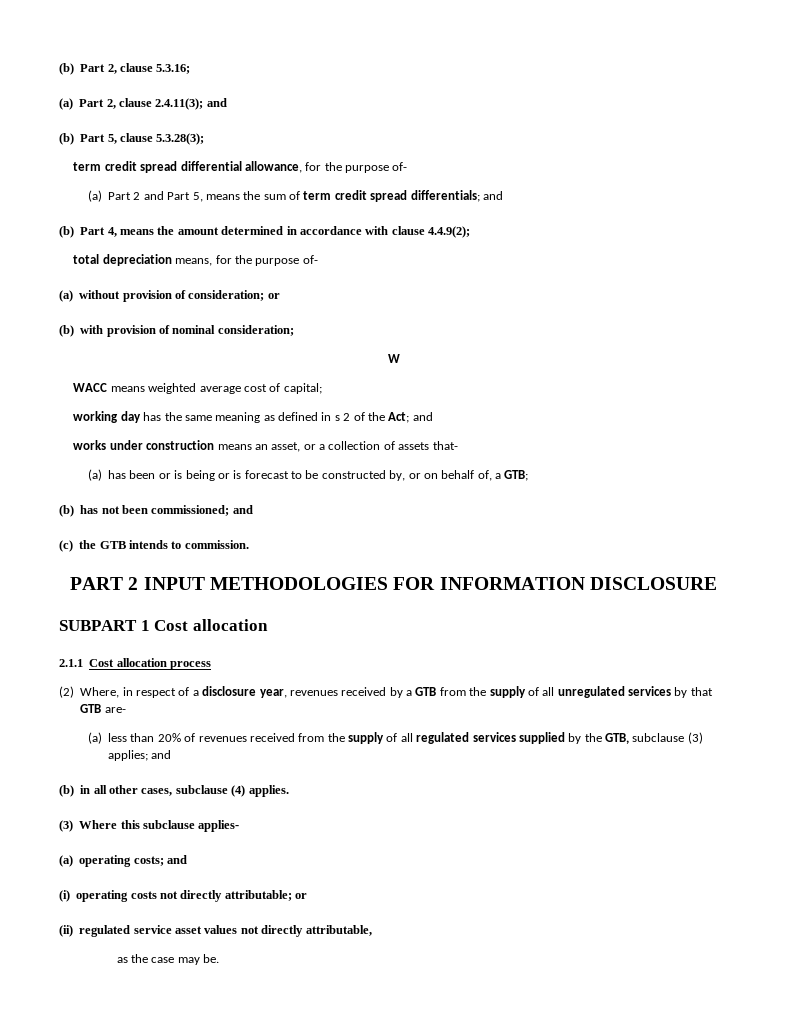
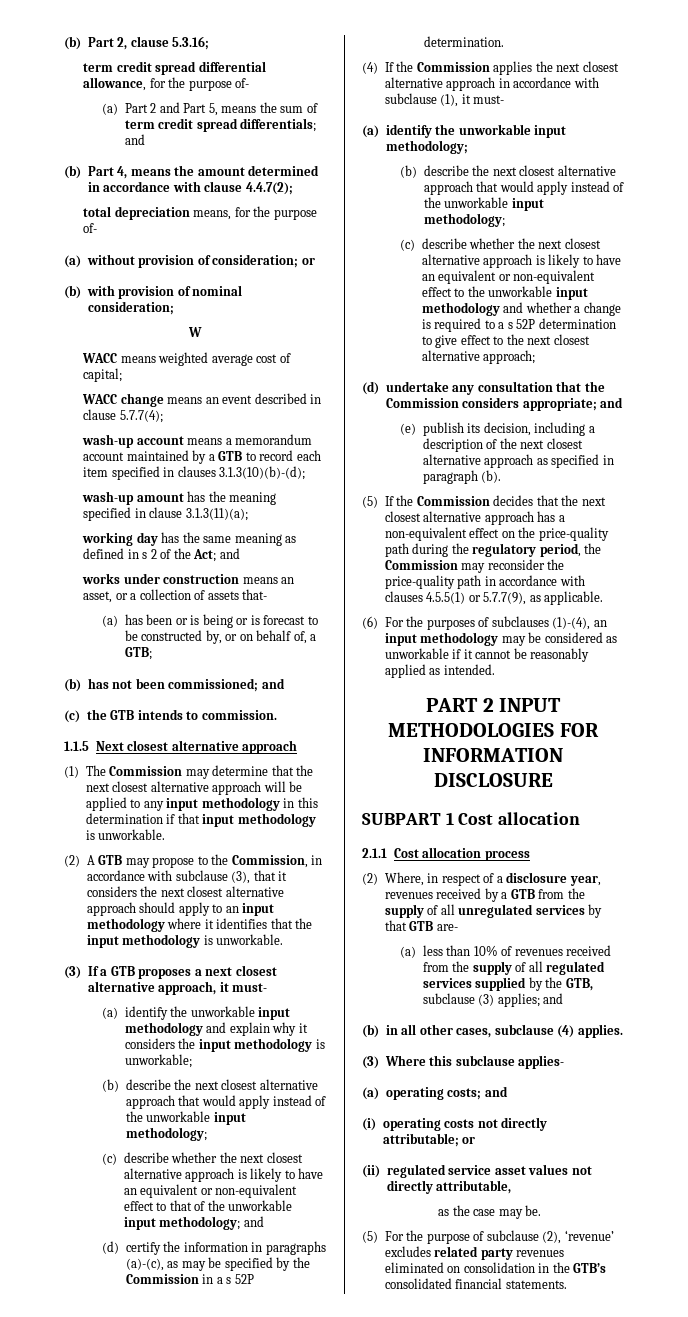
[59,98,227,110] [59,133,205,145] // (a) Part 2, clause 2.4.11(3); and // (b) Part 5, clause 5.3.28(3); -> (210, 43) none
[428,226,470,238] 4.4.9(2); -> [245,182,293,195] 4.4.7(2);
(322, 388) none -> [82,393,322,407] [83,409,163,423] [82,434,313,448] [83,450,321,464] [83,466,306,480] [82,491,277,505] [83,507,248,521] // WACC change means an event described in clause 5.7.7(4); // wash-up account means a memorandum account maintained by a GTB to record each item specified in clauses 3.1.3(10)(b)-(d); // wash-up amount has the meaning specified in clause 3.1.3(11)(a);
(249, 544) none -> [64,740,298,754] [64,765,314,779] [85,781,303,795] [85,797,318,811] [85,813,316,827] [85,829,166,840] [64,854,323,868] [86,870,288,884] [86,886,284,897] [86,902,275,916] [86,918,313,932] [86,934,284,948] [64,965,277,979] [87,981,268,995] [102,1006,291,1020] [124,1022,308,1036] [124,1038,325,1052] [124,1054,192,1068] [102,1079,318,1092] [125,1095,327,1109] [125,1111,246,1125] [125,1127,207,1141] [102,1152,303,1165] [123,1168,324,1182] [123,1184,298,1198] [123,1200,293,1211] [123,1216,264,1230] [102,1241,326,1255] [125,1257,310,1271] [125,1274,254,1284] [423,36,504,47] [362,61,619,75] [384,77,599,91] [384,93,505,107] [362,124,567,138] [385,140,468,154] [400,165,616,178] [423,181,625,195] [423,197,544,211] [423,213,505,227] [400,238,601,251] [421,254,622,268] [421,270,596,284] [421,286,588,300] [421,302,621,316] [421,318,616,332] [421,334,590,348] [421,350,536,364] [362,381,605,395] [385,397,624,411] [400,422,595,436] [422,438,583,452] [422,454,614,468] [422,470,502,484] [362,495,606,508] [384,511,565,525] [384,527,609,541] [384,543,602,557] [384,559,565,573] [384,575,585,589] [384,591,604,605] [362,616,607,630] [384,632,618,646] [384,648,590,662] [384,664,495,678] // 1.1.5 Next closest alternative approach // (1) The Commission may determine that the next closest alternative approach will be applied to any input methodology in this determination if that input methodology is unworkable. // (2) A GTB may propose to the Commission, in accordance with subclause (3), that it considers the next closest alternative approach should apply to an input methodology where it identifies that the input methodology is unworkable. // (3) If a GTB proposes a next closest alternative approach, it must- // (a) identify the unworkable input methodology and explain why it considers the input methodology is unworkable; // (b) describe the next closest alternative approach that would apply instead of the unworkable input methodology; // (c) describe whether the next closest alternative approach is likely to have an equivalent or non-equivalent effect to that of the unworkable input methodology; and // (d) certify the information in paragraphs (a)-(c), as may be specified by the Commission in a s 52P determination. // (4) If the Commission applies the next closest alternative approach in accordance with subclause (1), it must- // (a) identify the unworkable input methodology; // (b) describe the next closest alternative approach that would apply instead of the unworkable input methodology; // (c) describe whether the next closest alternative approach is likely to have an equivalent or non-equivalent effect to the unworkable input methodology and whether a change is required to a s 52P determination to give effect to the next closest alternative approach; // (d) undertake any consultation that the Commission considers appropriate; and // (e) publish its decision, including a description of the next closest alternative approach as specified in paragraph (b). // (5) If the Commission decides that the next closest alternative approach has a non-equivalent effect on the price-quality path during the regulatory period, the Commission may reconsider the price-quality path in accordance with clauses 4.5.5(1) or 5.7.7(9), as applicable. // (6) For the purposes of subclauses (1)-(4), an input methodology may be considered as unworkable if it cannot be reasonably applied as intended.
[157,733,181,742] 20% -> [473,945,498,956] 10%
(220, 958) none -> [362,1230,614,1244] [384,1246,565,1260] [384,1262,607,1273] [384,1278,567,1289] // (5) For the purpose of subclause (2), ‘revenue’ excludes related party revenues eliminated on consolidation in the GTB’s consolidated financial statements.

